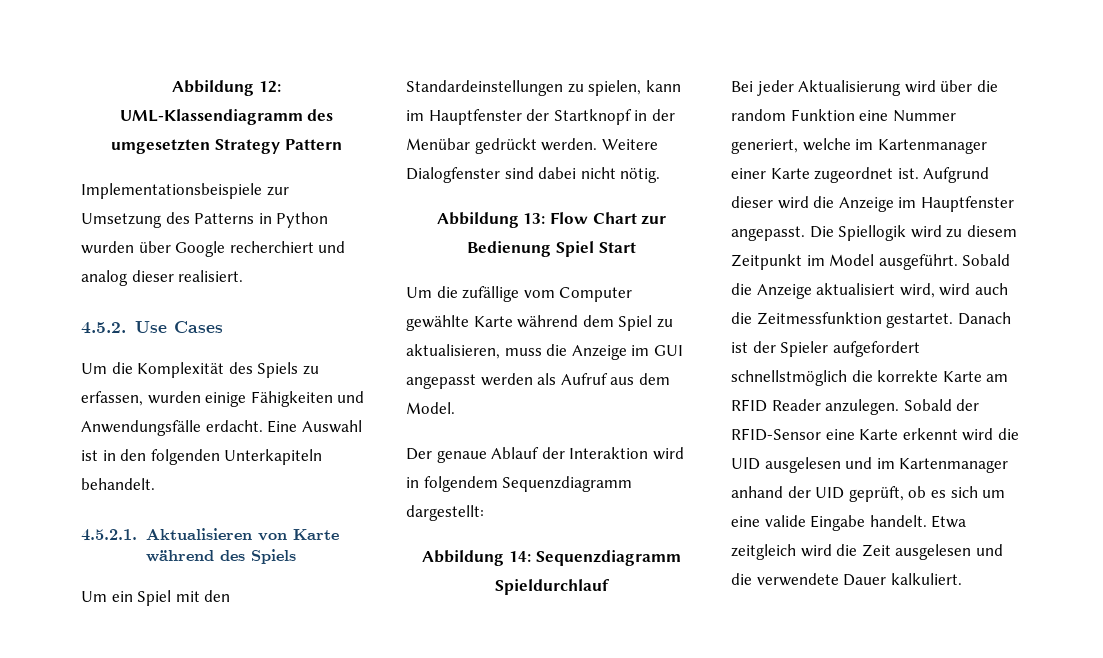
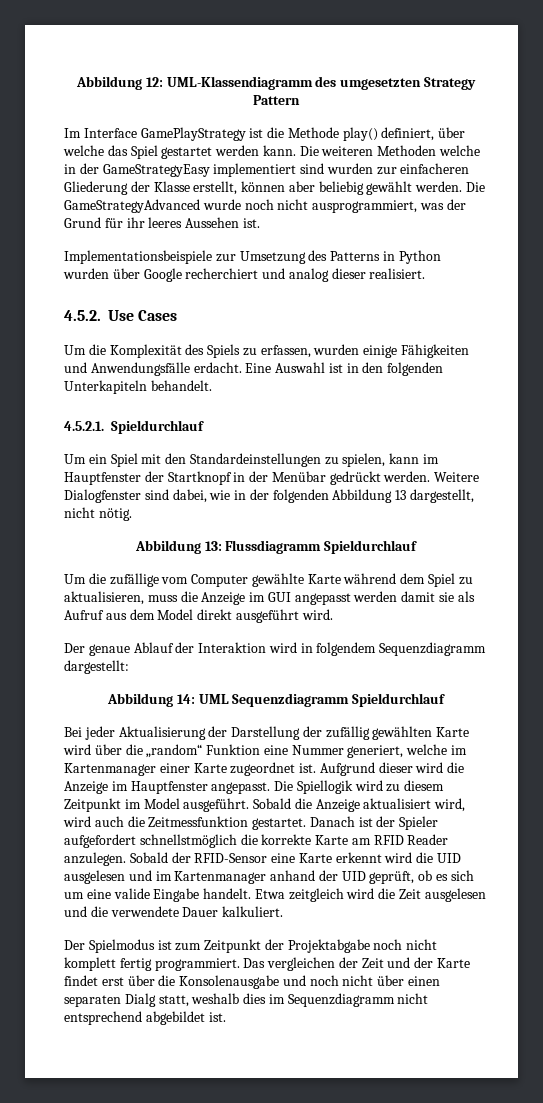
(342, 144) none -> [64,127,466,141] [63,145,481,159] [64,163,470,177] [64,181,486,195] [64,199,466,213] [64,217,260,228] // Im Interface GamePlayStrategy ist die Methode play() definiert, über welche das Spiel gestartet werden kann. Die weiteren Methoden welche in der GameStrategyEasy implementiert sind wurden zur einfacheren Gliederung der Klasse erstellt, können aber beliebig gewählt werden. Die GameStrategyAdvanced wurde noch nicht ausprogrammiert, was der Grund für ihr leeres Aussehen ist.
[145,528,339,541] [145,549,296,564] Aktualisieren von Karte während des Spiels -> [111,420,204,434] Spieldurchlauf
[538,167,661,183] [436,212,667,228] [467,241,636,257] dabei nicht nötig. // Abbildung 13: Flow Chart zur Bedienung Spiel Start -> [172,489,475,503] [64,507,132,521] [134,540,418,554] dabei, wie in der folgenden Abbildung 13 dargestellt, nicht nötig. // Abbildung 13: Flussdiagramm Spieldurchlauf
(533, 379) none -> [401,591,455,602] damit sie
[406,402,455,414] Model. -> [157,609,333,623] Model direkt ausgeführt wird.
(531, 556) none -> [198,694,229,704] UML
(902, 88) none -> [208,726,470,740] der Darstellung der zufällig gewählten Karte
[731,109,786,121] random -> [146,744,203,758] „random“
(962, 579) none -> [64,939,438,953] [64,957,471,971] [64,975,441,989] [64,993,429,1007] [64,1011,226,1025] // Der Spielmodus ist zum Zeitpunkt der Projektabgabe noch nicht komplett fertig programmiert. Das vergleichen der Zeit und der Karte findet erst über die Konsolenausgabe und noch nicht über einen separaten Dialg statt, weshalb dies im Sequenzdiagramm nicht entsprechend abgebildet ist.

